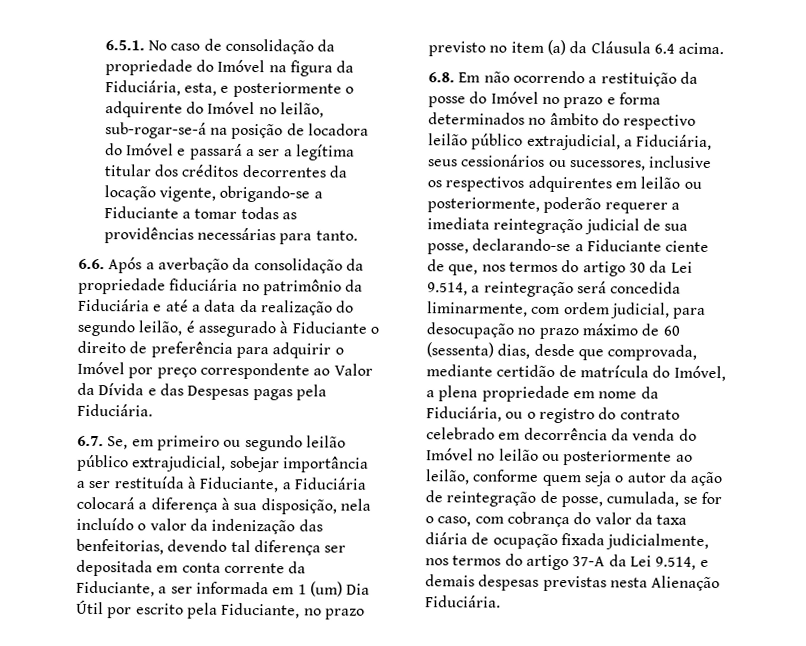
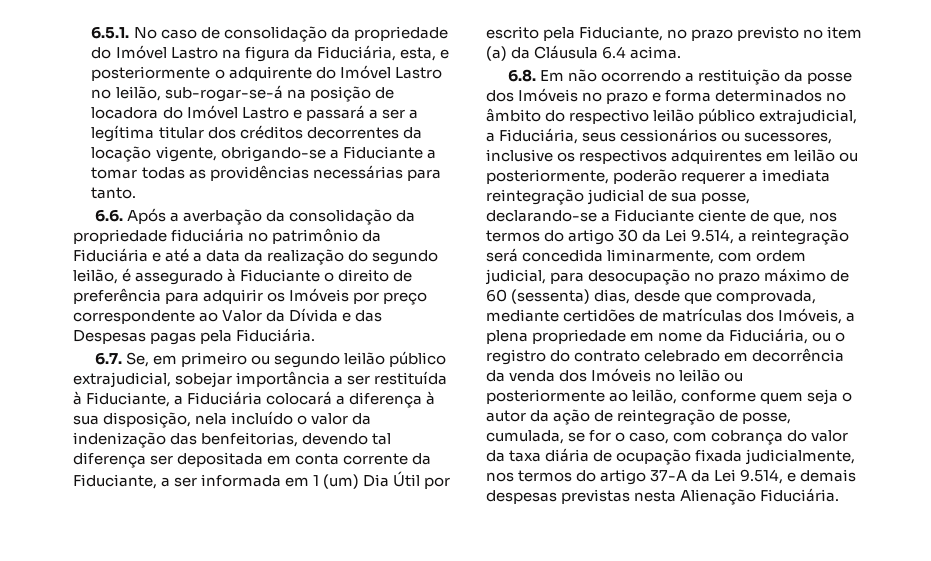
(266, 66) none -> [170,47,218,59] Lastro
(256, 108) none -> [394,67,442,79] Lastro
(175, 149) none -> [241,107,289,119] Lastro
[334,347,344,355] [77,361,125,375] o Imóvel -> [267,288,350,302] os Imóveis
[469,91,539,104] do Imóvel -> [486,88,579,102] dos Imóveis
[496,364,726,382] certidão de matrícula do Imóvel, -> [563,308,843,324] certidões de matrículas dos Imóveis,
[678,428,697,441] [426,448,474,461] do Imóvel -> [559,368,652,382] dos Imóveis

